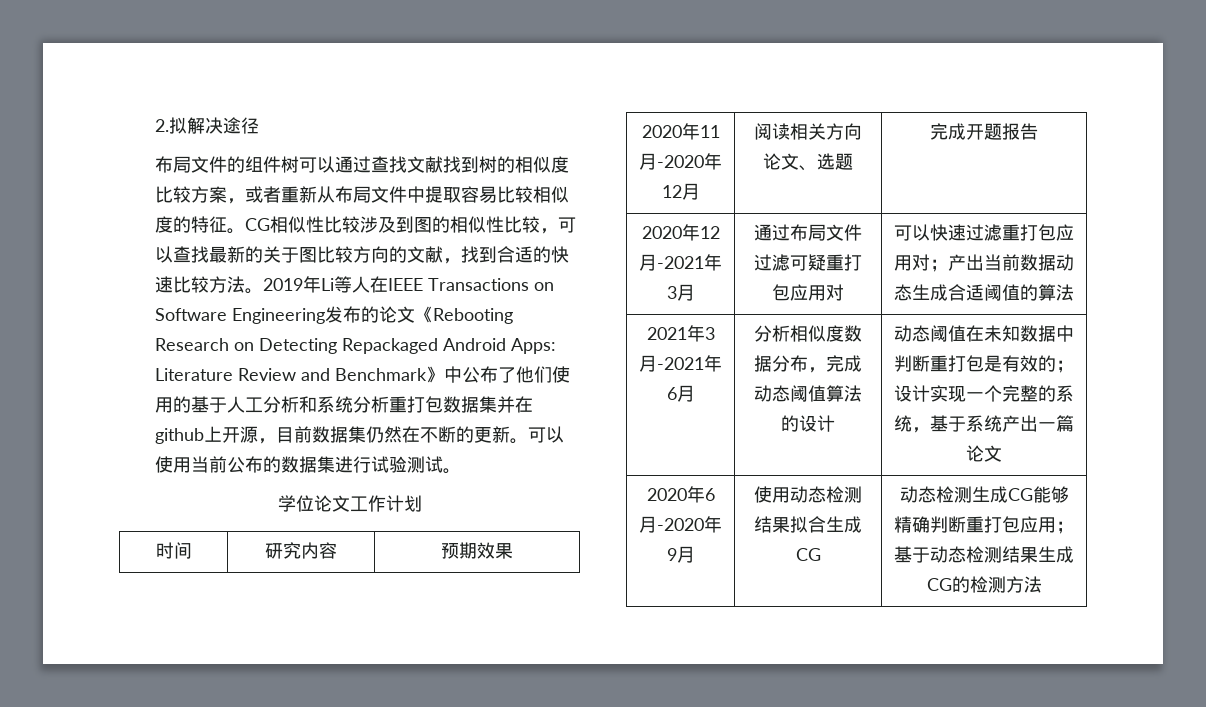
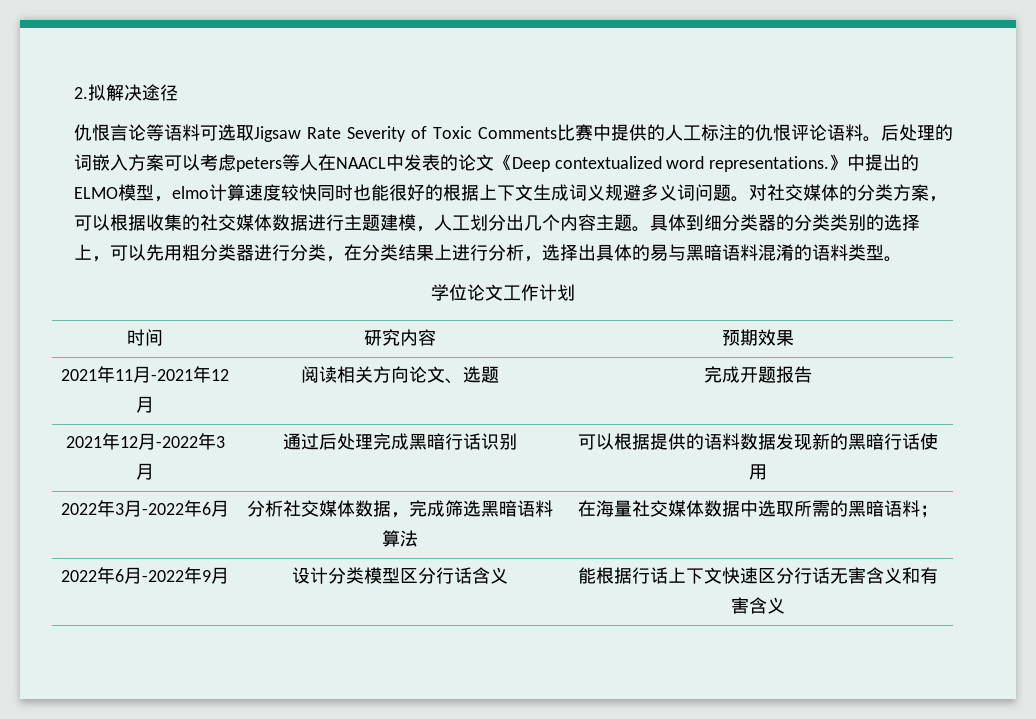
[154,156,569,173] [154,186,569,204] [154,216,576,234] [154,246,569,264] [154,276,554,294] [154,306,513,324] [154,338,556,354] [154,366,570,383] [154,396,533,413] [154,426,564,444] [154,456,443,473] 布局文件的组件树可以通过查找文献找到树的相似度比较方案，或者重新从布局文件中提取容易比较相似度的特征。CG相似性比较涉及到图的相似性比较，可以查找最新的关于图比较方向的文献，找到合适的快速比较方法。2019年Li等人在IEEE Transactions on Software Engineering发布的论文《Rebooting Research on Detecting Repackaged Android Apps: Literature Review and Benchmark》中公布了他们使用的基于人工分析和系统分析重打包数据集并在github上开源，目前数据集仍然在不断的更新。可以使用当前公布的数据集进行试验测试 -> [73,124,953,142] [73,154,920,172] [73,184,947,202] [73,214,920,232] [73,244,884,262] 仇恨言论等语料可选取Jigsaw Rate Severity of Toxic Comments比赛中提供的人工标注的仇恨评论语料。后处理的词嵌入方案可以考虑peters等人在NAACL中发表的论文《Deep contextualized word representations.》中提出的ELMO模型，elmo计算速度较快同时也能很好的根据上下文生成词义规避多义词问题。对社交媒体的分类方案，可以根据收集的社交媒体数据进行主题建模，人工划分出几个内容主题。具体到细分类器的分类类别的选择上，可以先用粗分类器进行分类，在分类结果上进行分析，选择出具体的易与黑暗语料混淆的语料类型
[641,125,682,138] 2020 -> [61,369,97,381] 2021
[657,155,704,168] -2020 -> [151,369,193,381] -2021
[641,224,720,241] [639,254,704,271] 2020年12月-2021 -> [65,433,198,450] 2021年12月-2022
[790,224,862,241] [754,254,862,271] [772,284,844,301] [894,224,1074,241] [894,254,1074,272] [894,284,1074,301] [646,325,715,342] [639,355,704,372] 布局文件过滤可疑重打包应用对 | 可以快速过滤重打包应用对；产出当前数据动态生成合适阈值的算法 // 2021年3月-2021 -> [319,433,517,450] [577,433,938,450] [748,464,767,480] [61,500,184,517] 后处理完成黑暗行话识别 | 可以根据提供的语料数据发现新的黑暗行话使用 // 2022年3月-2022
[790,325,862,342] [754,355,862,373] [754,385,862,402] [781,415,835,432] [894,325,1074,342] [894,355,1074,373] [894,385,1074,402] [894,415,1074,433] [966,445,1002,462] [646,486,715,503] [639,516,704,533] 相似度数据分布，完成动态阈值算法的设计 | 动态阈值在未知数据中判断重打包是有效的；设计实现一个完整的系统，基于系统产出一篇论文 // 2020年6月-2020 -> [283,500,553,518] [382,530,418,547] [577,500,938,518] [61,567,184,584] 社交媒体数据，完成筛选黑暗语料算法 | 在海量社交媒体数据中选取所需的黑暗语料； // 2022年6月-2022
[754,486,862,503] [754,516,862,533] [795,548,821,561] [899,486,1069,503] [894,516,1074,534] [894,546,1074,563] [926,576,1042,593] 使用动态检测结果拟合生成CG | 动态检测生成CG能够精确判断重打包应用；基于动态检测结果生成CG的检测方法 -> [292,567,508,584] [577,567,938,584] [730,597,785,614] 设计分类模型区分行话含义 | 能根据行话上下文快速区分行话无害含义和有害含义

